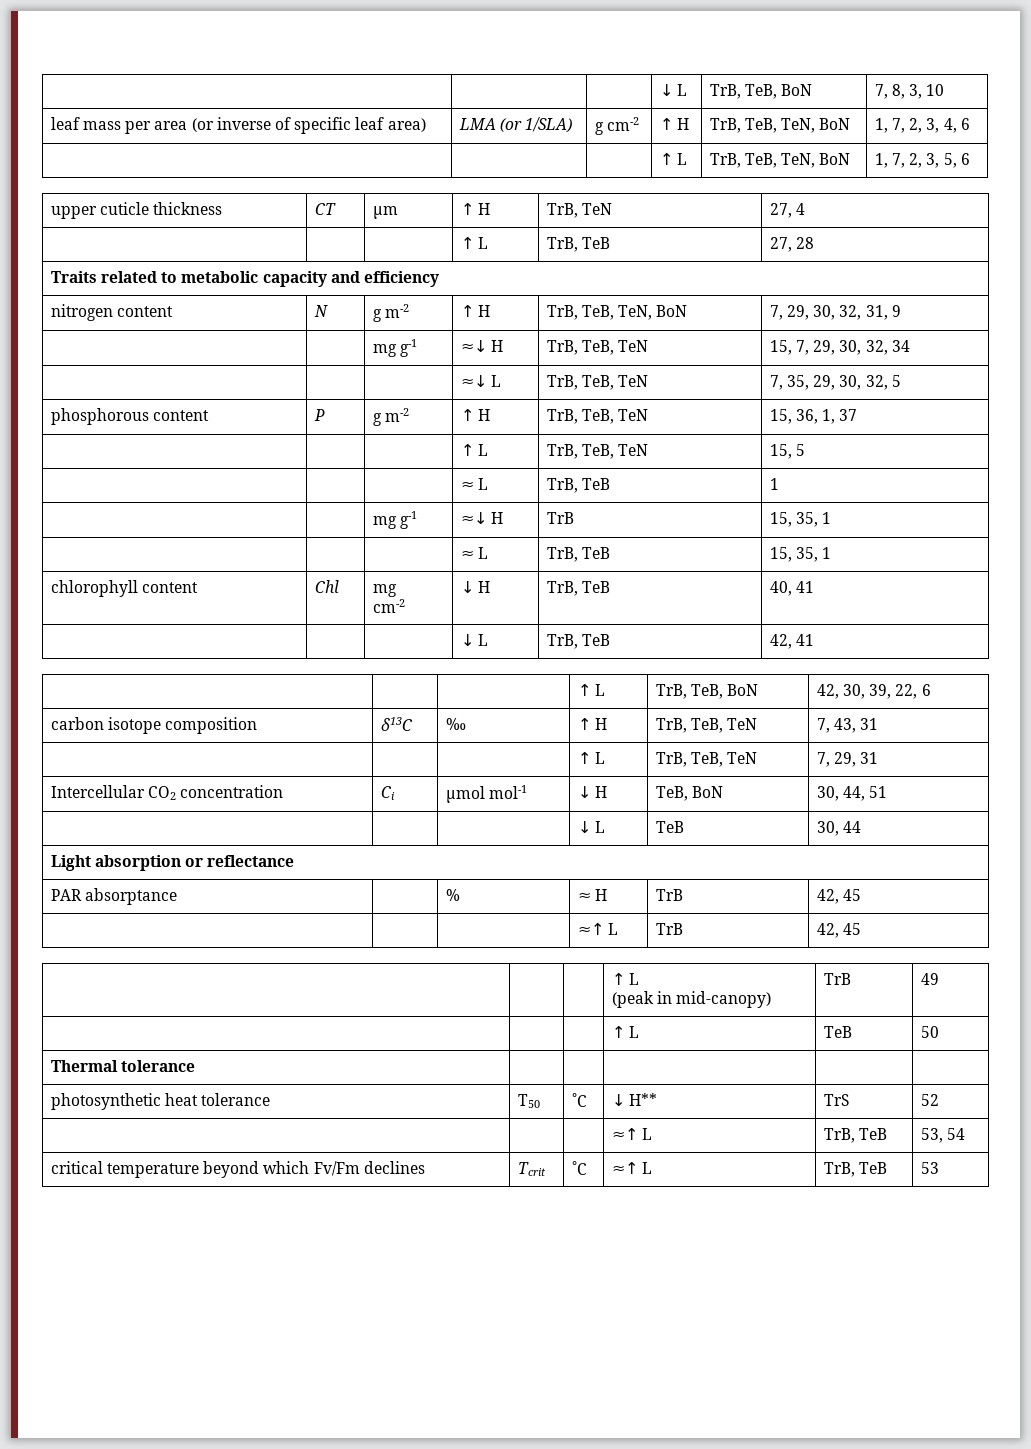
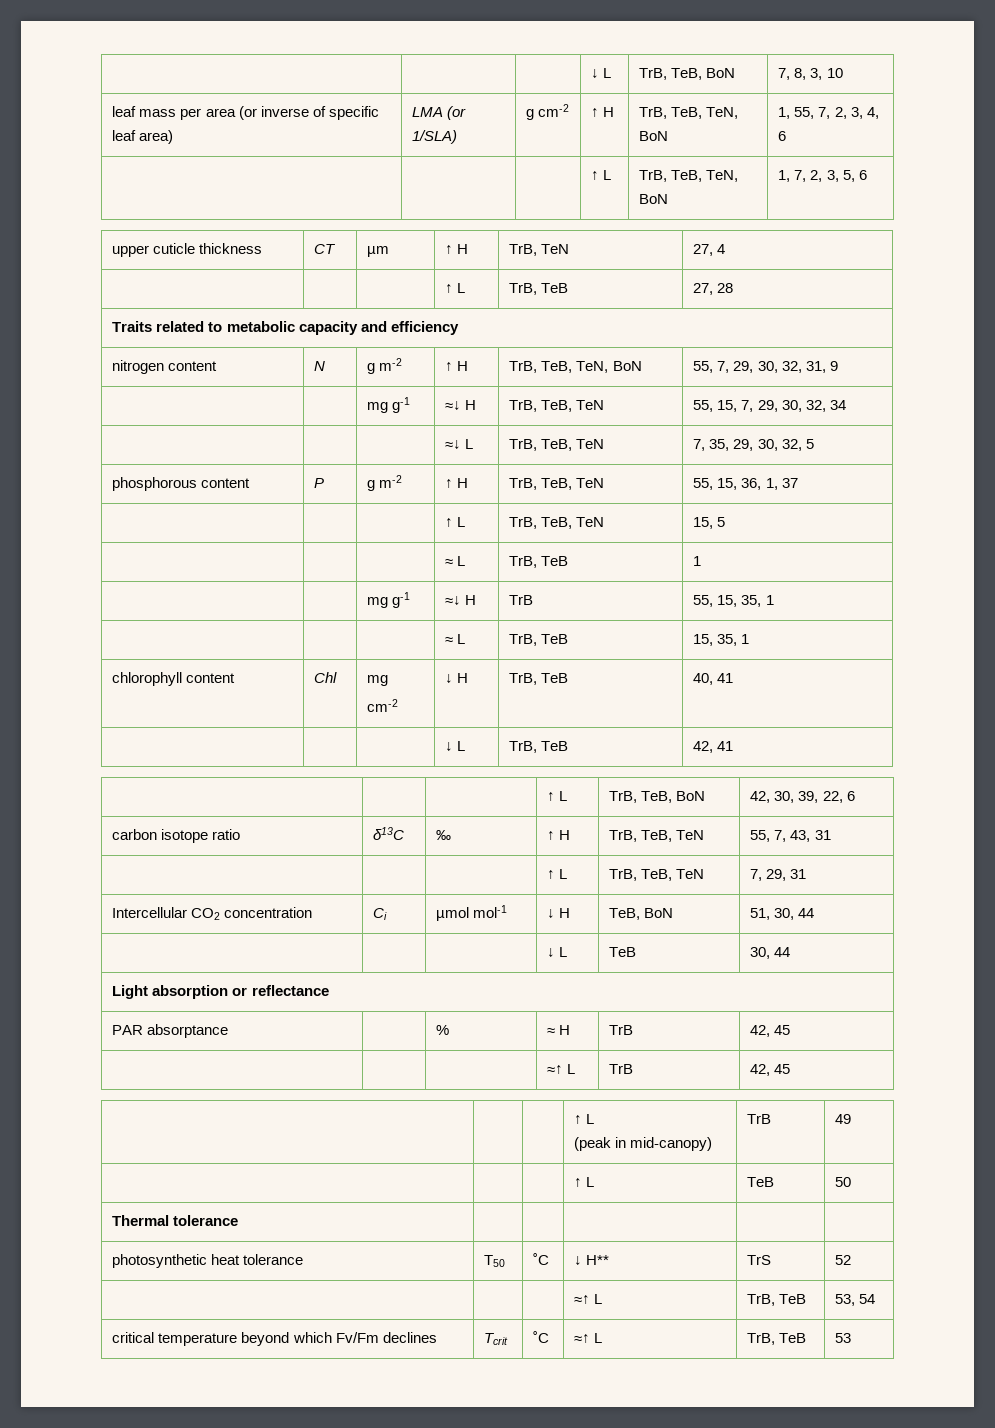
(888, 125) none -> [794,107,815,119] 55,
(688, 311) none -> [693,361,714,373] 55,
(649, 346) none -> [693,400,714,412] 55,
(649, 415) none -> [693,478,714,490] 55,
(574, 518) none -> [693,595,714,607] 55,
[165,717,258,734] composition -> [212,829,241,840] ratio
(758, 724) none -> [750,830,771,842] 55,
[816,786,888,801] 30, 44, 51 -> [750,908,815,920] 51, 30, 44

